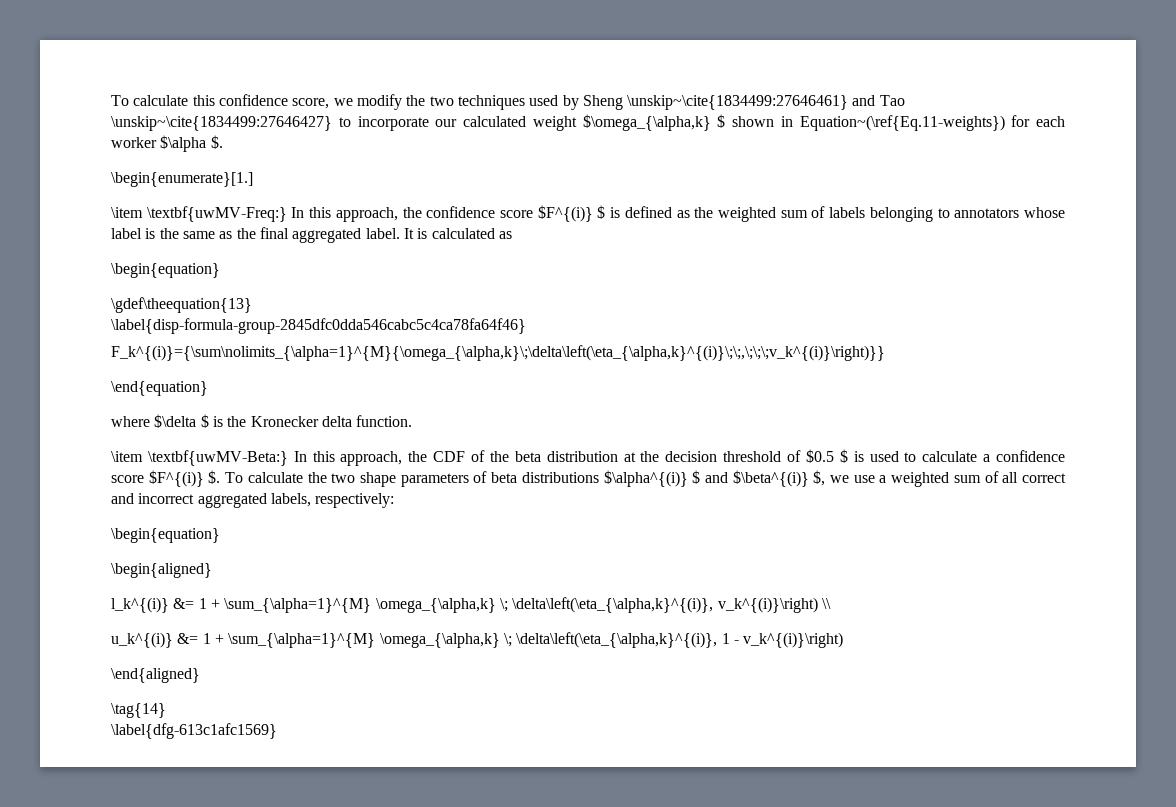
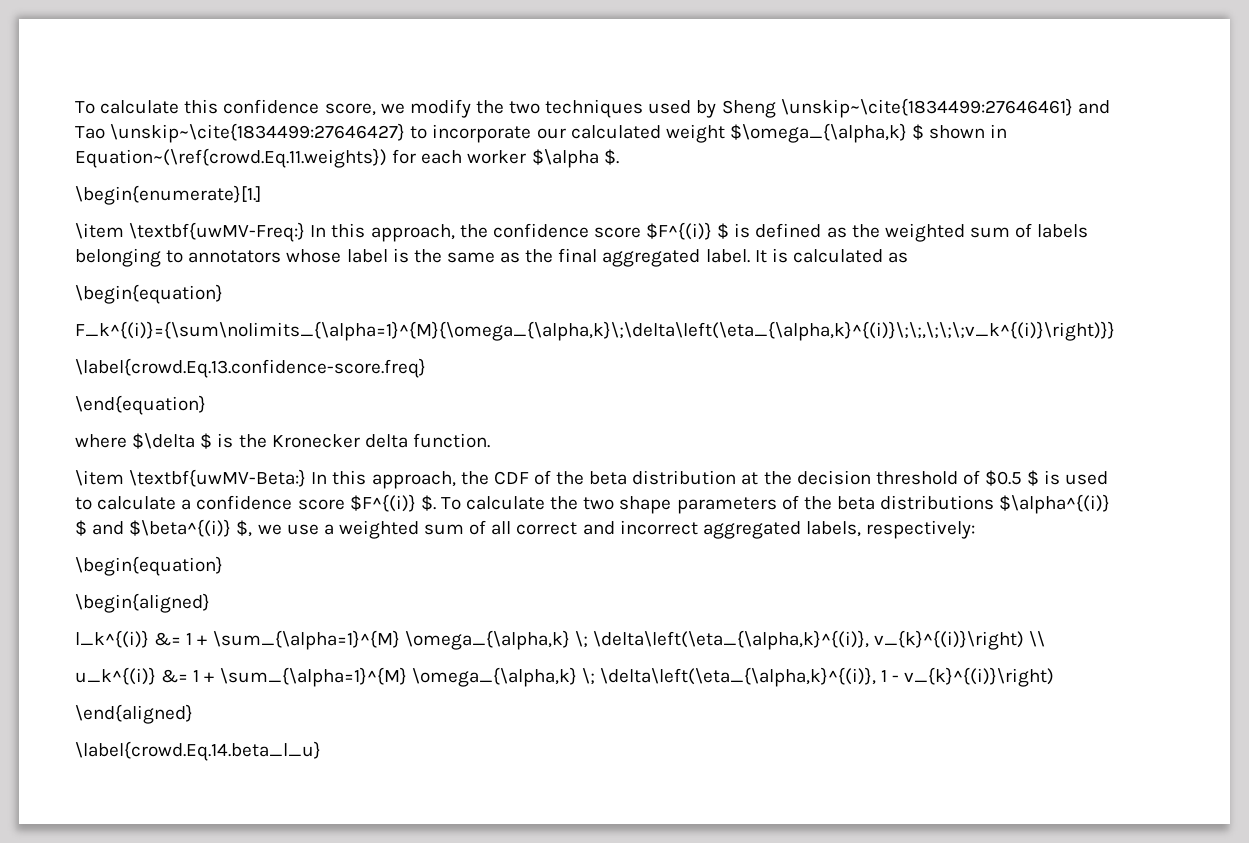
[799,115,1005,131] Equation~(\ref{Eq.11-weights}) -> [75,148,387,168] Equation~(\ref{crowd.Eq.11.weights})
[111,297,252,313] [111,318,526,334] [111,345,885,361] \gdef\theequation{13} // \label{disp-formula-group-2845dfc0dda546cabc5c4ca78fa64f46} // F_k^{(i)}={\sum\nolimits_{\alpha=1}^{M}{\omega_{\alpha,k}\;\delta\left(\eta_{\alpha,k}^{(i)}\;\;,\;\;\;v_k^{(i)}\right)}} -> [75,321,1115,341] [75,358,426,378] F_k^{(i)}={\sum\nolimits_{\alpha=1}^{M}{\omega_{\alpha,k}\;\delta\left(\eta_{\alpha,k}^{(i)}\;\;,\;\;\;v_k^{(i)}\right)}} // \label{crowd.Eq.13.confidence-score.freq}
(488, 477) none -> [803,496,832,510] the
[717,597,818,613] v_k^{(i)}\right) -> [874,630,1025,650] v_{k}^{(i)}\right)
[743,632,844,648] v_k^{(i)}\right) -> [904,667,1055,687] v_{k}^{(i)}\right)
[111,703,166,718] [111,723,277,739] \tag{14} // \label{dfg-613c1afc1569} -> [75,741,321,761] \label{crowd.Eq.14.beta_l_u}

